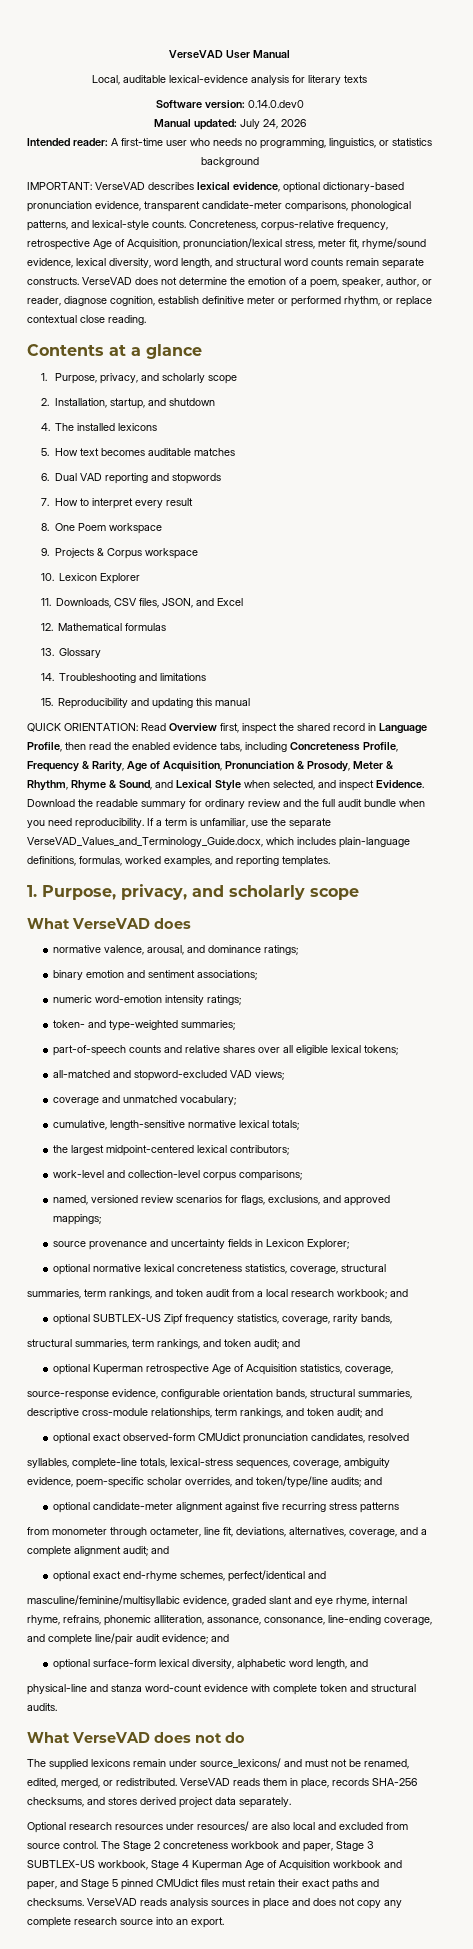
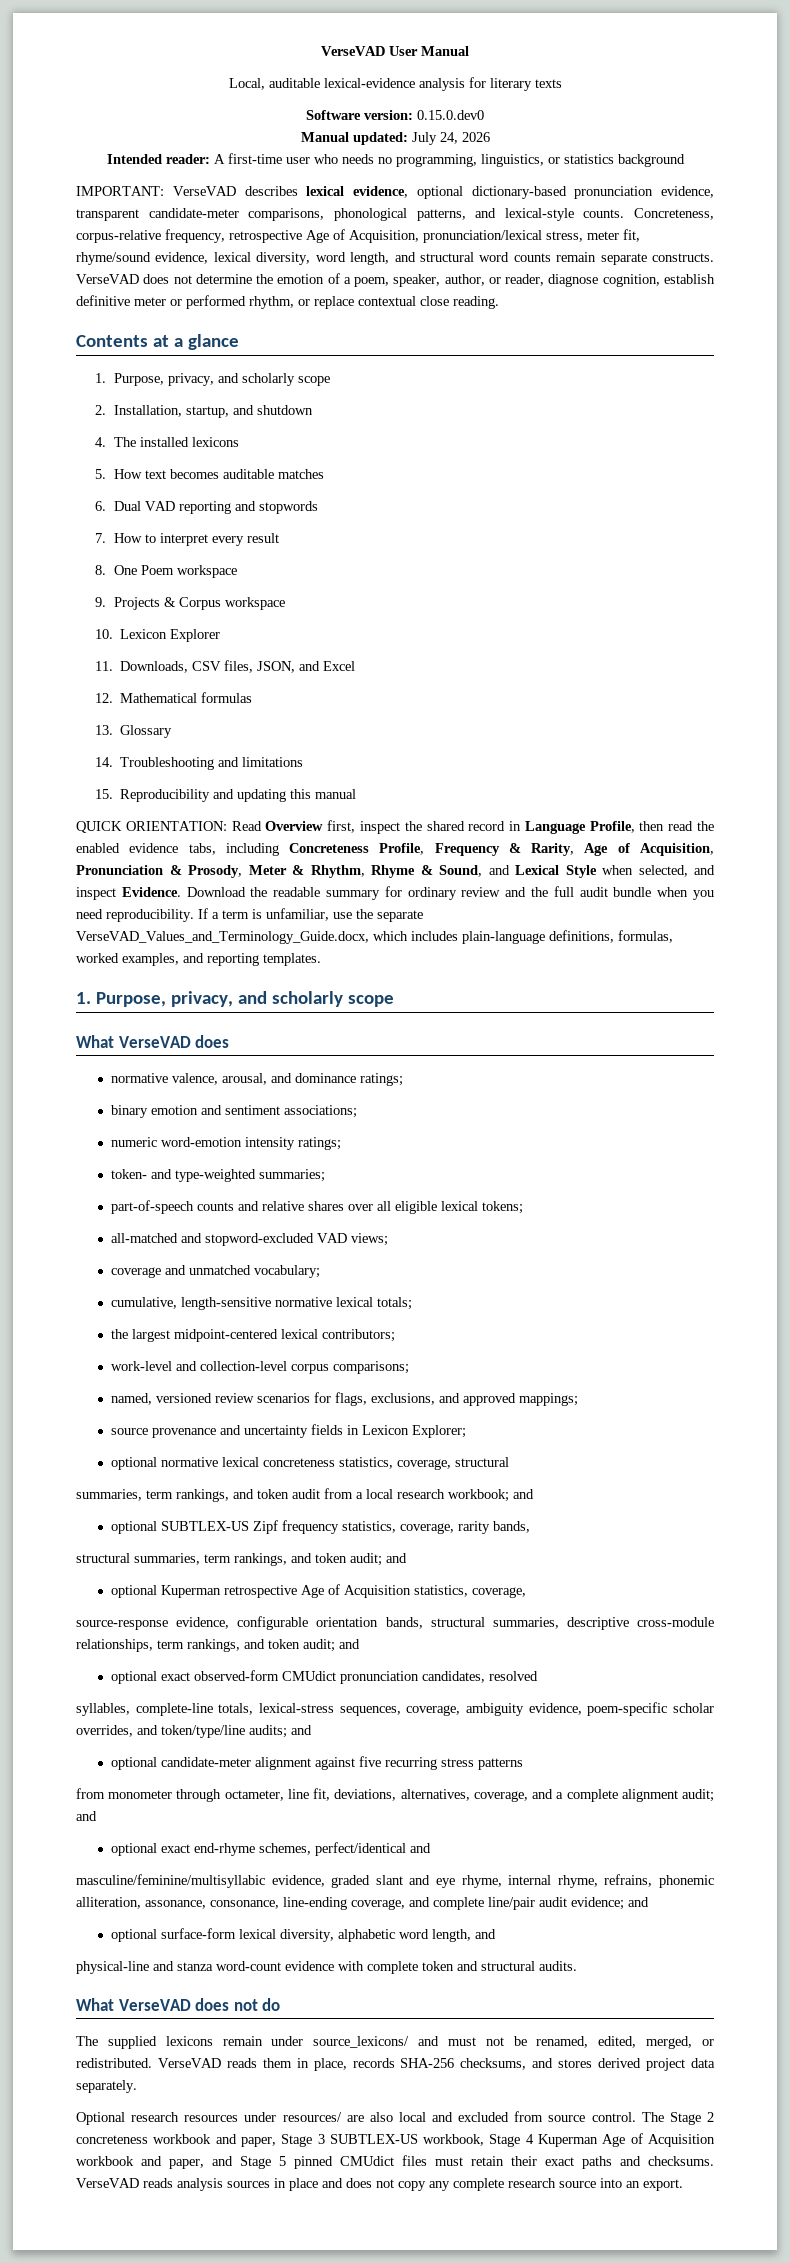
[247,100,304,108] 0.14.0.dev0 -> [417,110,484,120] 0.15.0.dev0

